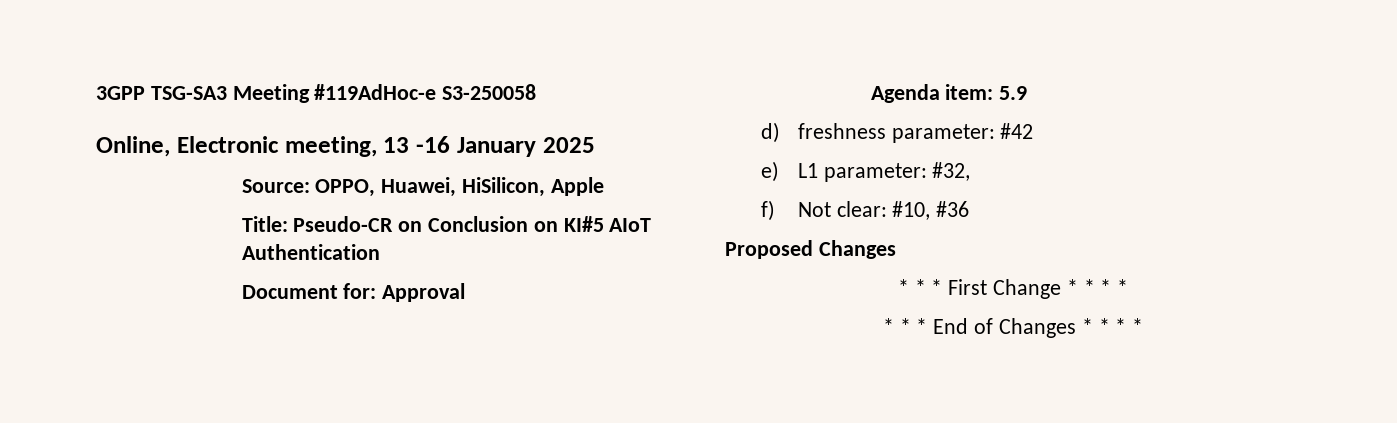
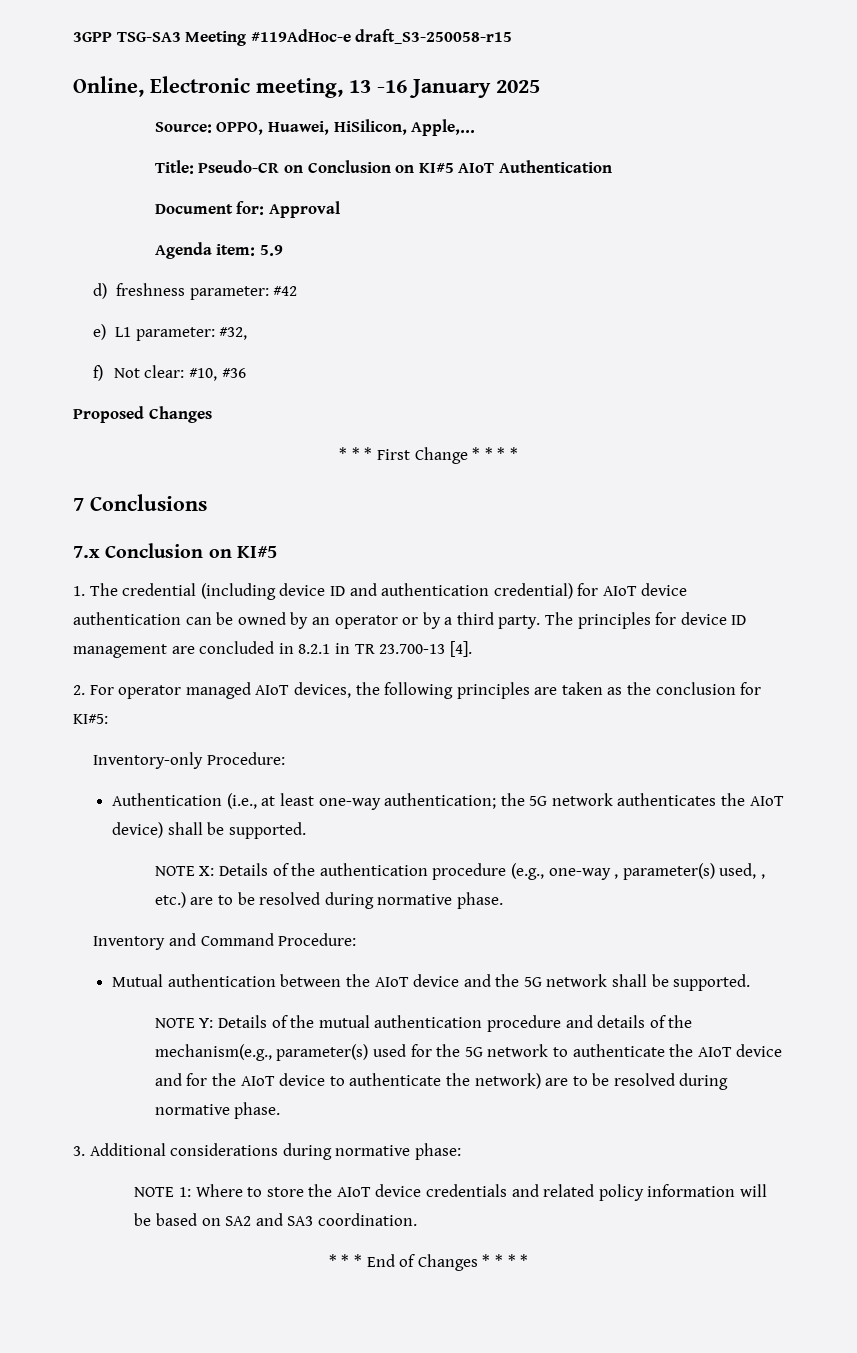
[442,84,537,100] S3-250058 -> [355,29,513,44] draft_S3-250058-r15
[550,177,604,196] Apple -> [411,119,476,136] Apple,…
(1129, 287) none -> [73,494,207,511] [73,543,278,558] [73,583,688,600] [73,612,747,629] [73,641,472,658] [73,682,762,699] [73,714,108,724] [93,752,286,769] [112,793,784,810] [112,822,306,839] [154,863,765,880] [154,892,503,909] [93,933,357,950] [112,974,751,991] [154,1015,693,1032] [154,1044,783,1061] [154,1073,729,1090] [154,1102,281,1119] [73,1143,461,1160] [134,1184,768,1201] [134,1213,417,1226] // 7 Conclusions // 7.x Conclusion on KI#5 // 1. The credential (including device ID and authentication credential) for AIoT device authentication can be owned by an operator or by a third party. The principles for device ID management are concluded in 8.2.1 in TR 23.700-13 [4]. // 2. For operator managed AIoT devices, the following principles are taken as the conclusion for KI#5: // Inventory-only Procedure: // Authentication (i.e., at least one-way authentication; the 5G network authenticates the AIoT device) shall be supported. // NOTE X: Details of the authentication procedure (e.g., one-way , parameter(s) used, , etc.) are to be resolved during normative phase. // Inventory and Command Procedure: // Mutual authentication between the AIoT device and the 5G network shall be supported. // NOTE Y: Details of the mutual authentication procedure and details of the mechanism(e.g., parameter(s) used for the 5G network to authenticate the AIoT device and for the AIoT device to authenticate the network) are to be resolved during normative phase. // 3. Additional considerations during normative phase: // NOTE 1: Where to store the AIoT device credentials and related policy information will be based on SA2 and SA3 coordination.

